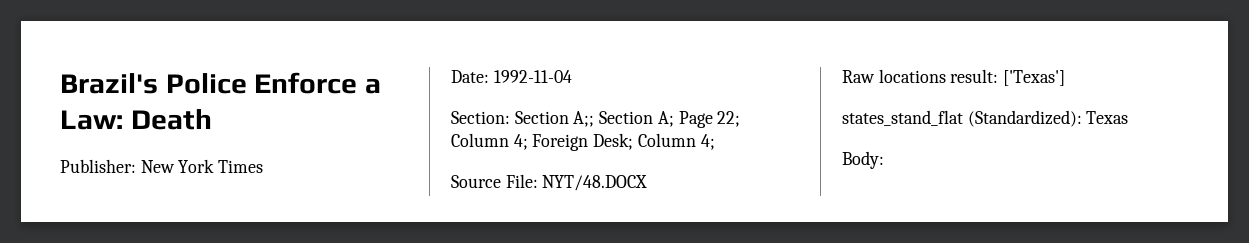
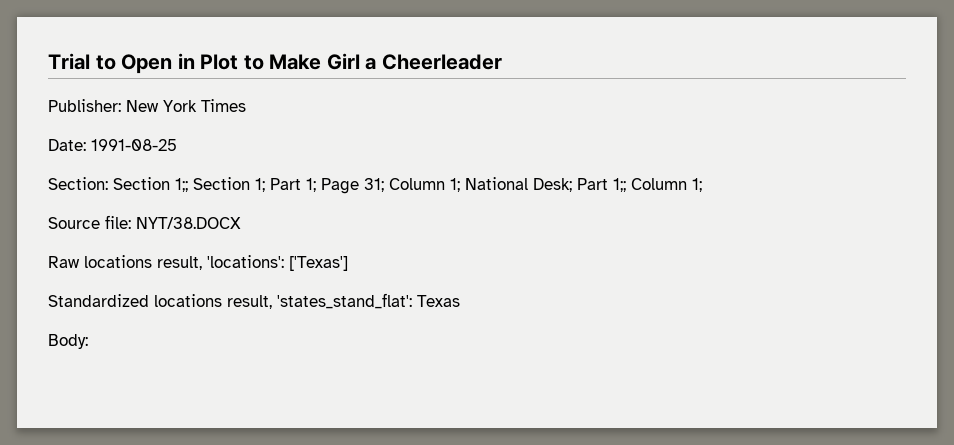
[60,72,382,94] [60,109,212,130] Brazil's Police Enforce a Law: Death -> [48,53,502,74] Trial to Open in Plot to Make Girl a Cheerleader
[493,70,572,83] 1992-11-04 -> [91,139,177,151] 1991-08-25
[573,111,741,128] [451,133,715,151] A;; Section A; Page 22; Column 4; Foreign Desk; Column 4; -> [175,177,702,194] 1;; Section 1; Part 1; Page 31; Column 1; National Desk; Part 1;; Column 1;
[505,174,648,191] File: NYT/48.DOCX -> [105,215,241,229] file: NYT/38.DOCX
[950,69,999,83] result: -> [157,255,284,270] result, 'locations':
[842,110,1082,127] states_stand_flat (Standardized): -> [48,293,412,309] Standardized locations result, 'states_stand_flat':

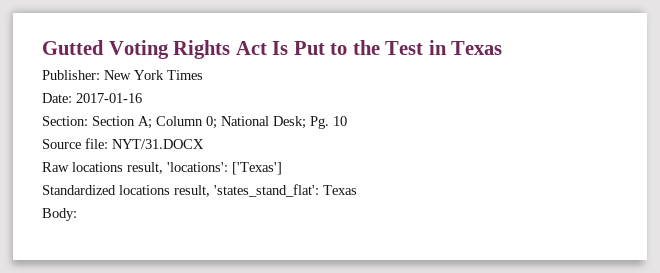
[48,53,502,74] Trial to Open in Plot to Make Girl a Cheerleader -> [42,40,503,59] Gutted Voting Rights Act Is Put to the Test in Texas
[91,139,177,151] 1991-08-25 -> [76,93,142,103] 2017-01-16
[175,177,702,194] 1;; Section 1; Part 1; Page 31; Column 1; National Desk; Part 1;; Column 1; -> [138,116,347,129] A; Column 0; National Desk; Pg. 10
[136,217,241,229] NYT/38.DOCX -> [112,139,204,149] NYT/31.DOCX

